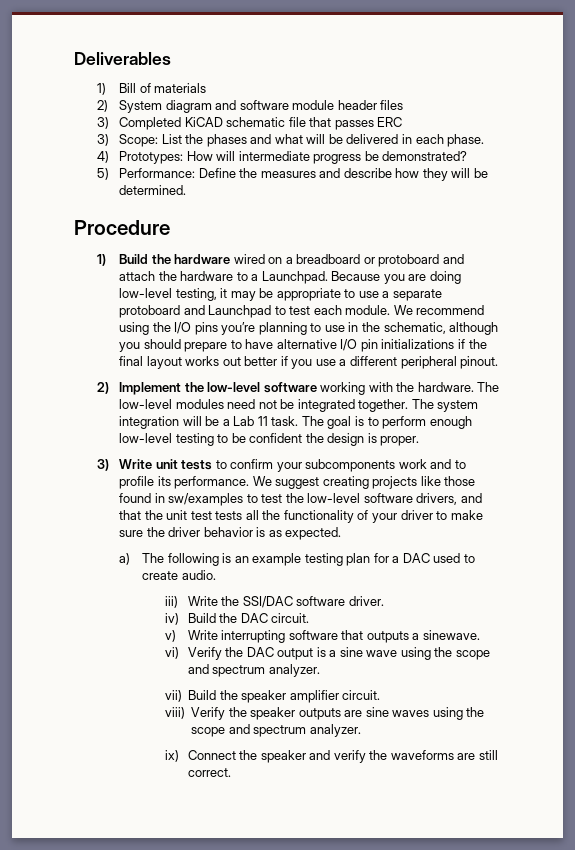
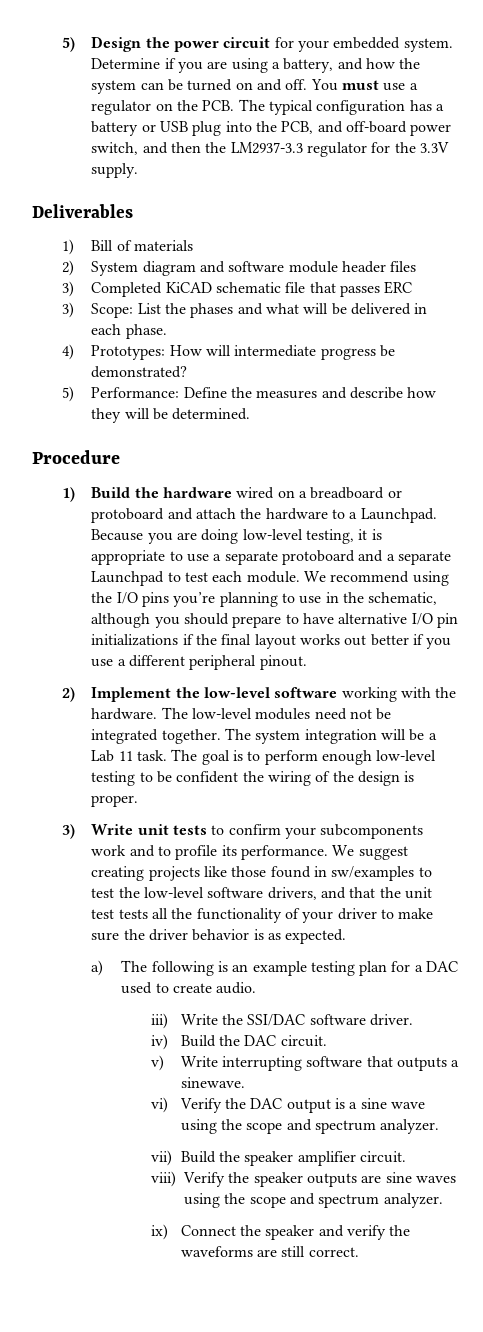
(74, 58) none -> [61,36,453,52] [91,58,421,73] [91,79,418,94] [91,99,445,115] [91,121,452,136] [91,142,450,157] [91,163,139,178] 5) Design the power circuit for your embedded system. Determine if you are using a battery, and how the system can be turned on and off. You must use a regulator on the PCB. The typical configuration has a battery or USB plug into the PCB, and off-board power switch, and then the LM2937-3.3 regulator for the 3.3V supply. //
[230,288,274,301] may be -> [371,529,382,540] is
(205, 310) none -> [386,551,452,565] a separate
(324, 438) none -> [268,771,354,786] wiring of the

